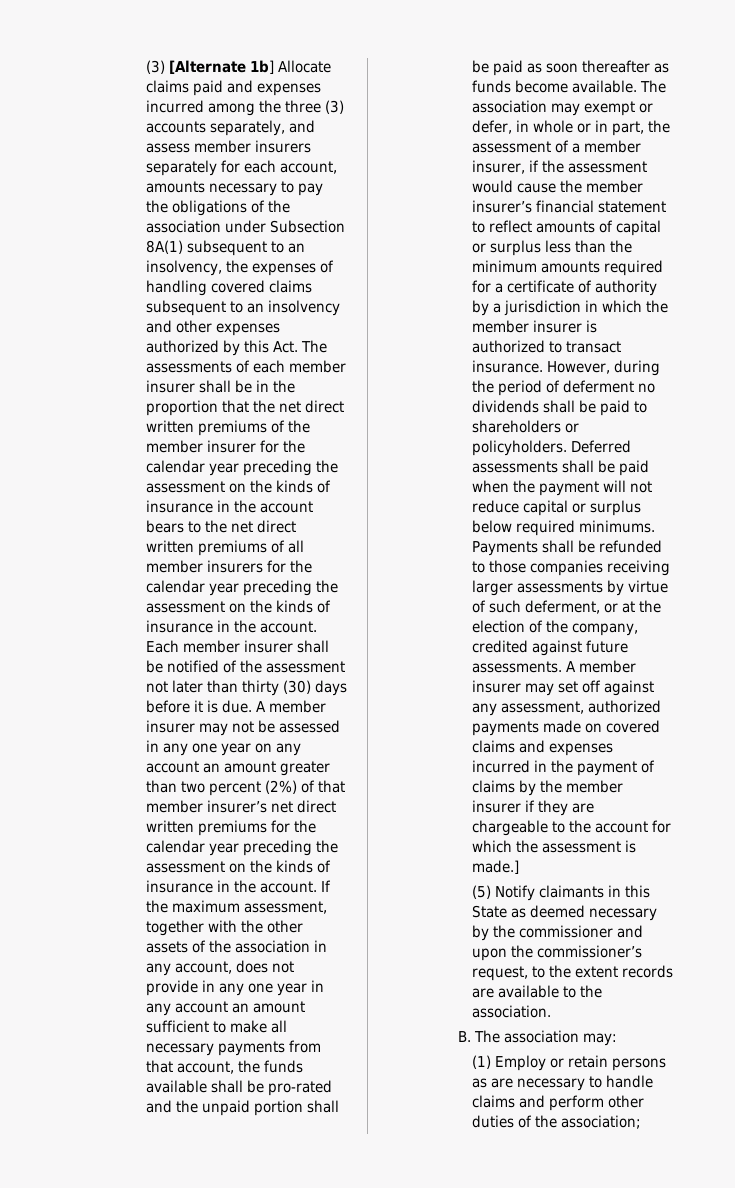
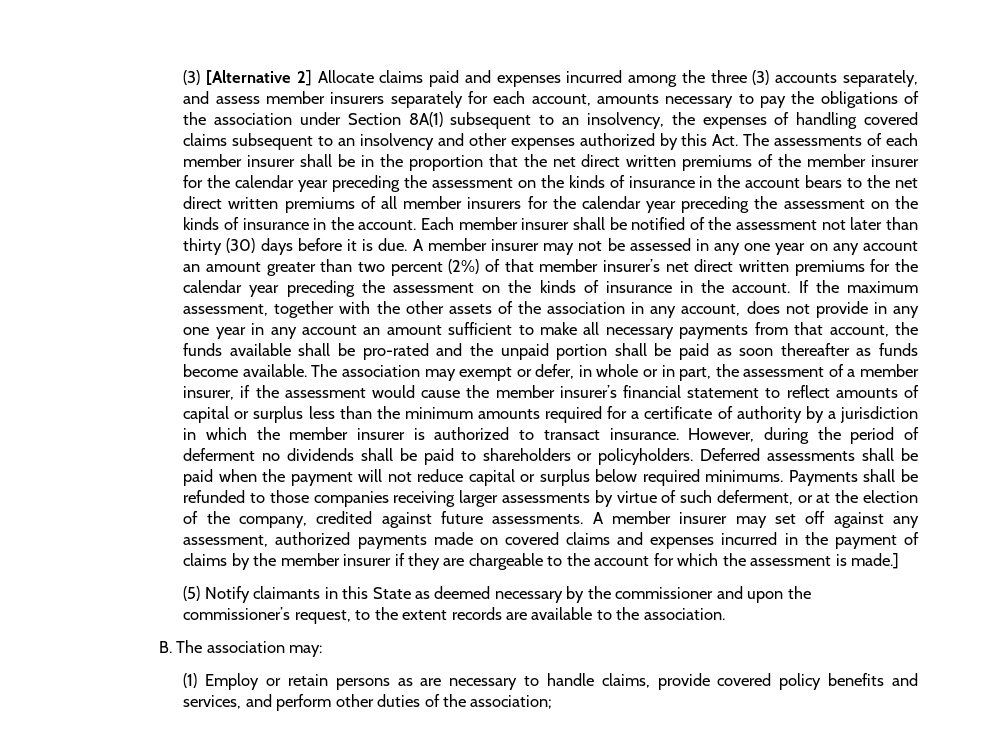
[146,60,275,74] (3) [Alternate 1b] -> [183,70,312,86] (3) [Alternative 2]
[270,220,346,233] Subsection -> [347,113,401,125] Section
[472,1095,516,1108] claims -> [601,673,919,690] [183,695,242,709] claims, provide covered policy benefits and services,

